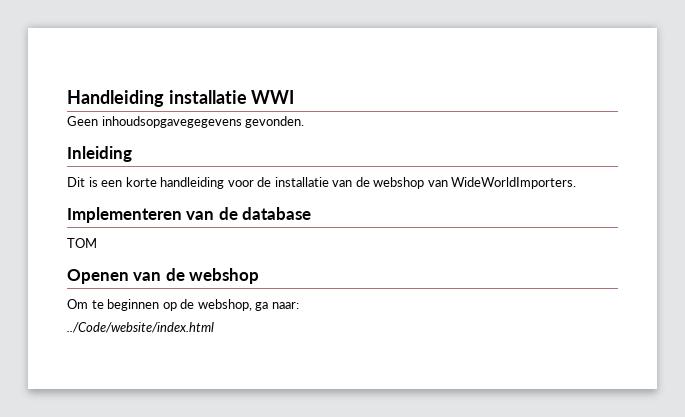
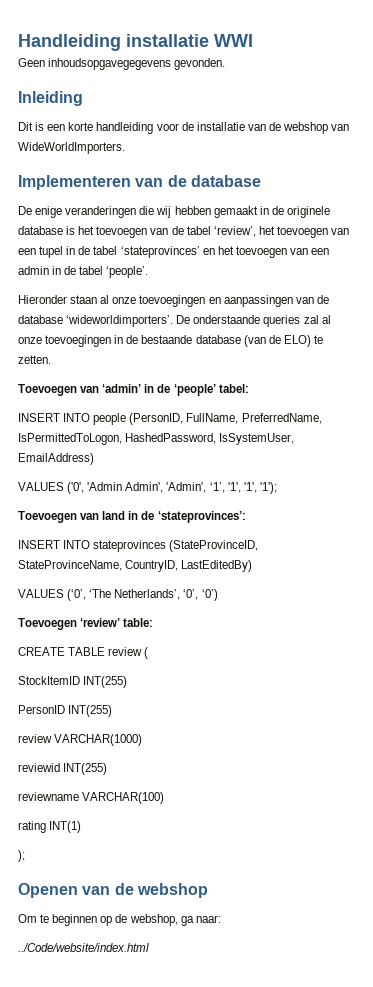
[67,238,97,248] TOM -> [18,206,330,218] [18,226,350,238] [18,246,330,258] [18,266,149,278] [18,295,329,307] [18,315,331,327] [18,335,323,347] [18,355,51,364] [18,384,249,396] [18,413,322,425] [18,433,295,445] [18,453,94,465] [18,482,277,494] [18,511,246,523] [18,540,259,552] [18,560,253,572] [18,589,218,601] [18,618,154,630] [18,647,149,659] [18,676,128,688] [18,705,113,717] [18,734,143,746] [18,763,108,775] [18,792,165,804] [18,821,82,833] [18,850,25,862] De enige veranderingen die wij hebben gemaakt in de originele database is het toevoegen van de tabel ‘review’, het toevoegen van een tupel in de tabel ‘stateprovinces’ en het toevoegen van een admin in de tabel ‘people’. // Hieronder staan al onze toevoegingen en aanpassingen van de database ‘wideworldimporters’. De onderstaande queries zal al onze toevoegingen in de bestaande database (van de ELO) te zetten. // Toevoegen van ‘admin’ in de ‘people’ tabel: // INSERT INTO people (PersonID, FullName, PreferredName, IsPermittedToLogon, HashedPassword, IsSystemUser, EmailAddress) // VALUES ('0', 'Admin Admin', 'Admin', ‘1’, '1', '1', '1'); // Toevoegen van land in de ‘stateprovinces’: // INSERT INTO stateprovinces (StateProvinceID, StateProvinceName, CountryID, LastEditedBy) // VALUES (‘0’, ‘The Netherlands’, ‘0’, ‘0’) // Toevoegen ‘review’ table: // CREATE TABLE review ( // StockItemID INT(255) // PersonID INT(255) // review VARCHAR(1000) // reviewid INT(255) // reviewname VARCHAR(100) // rating INT(1) // );

